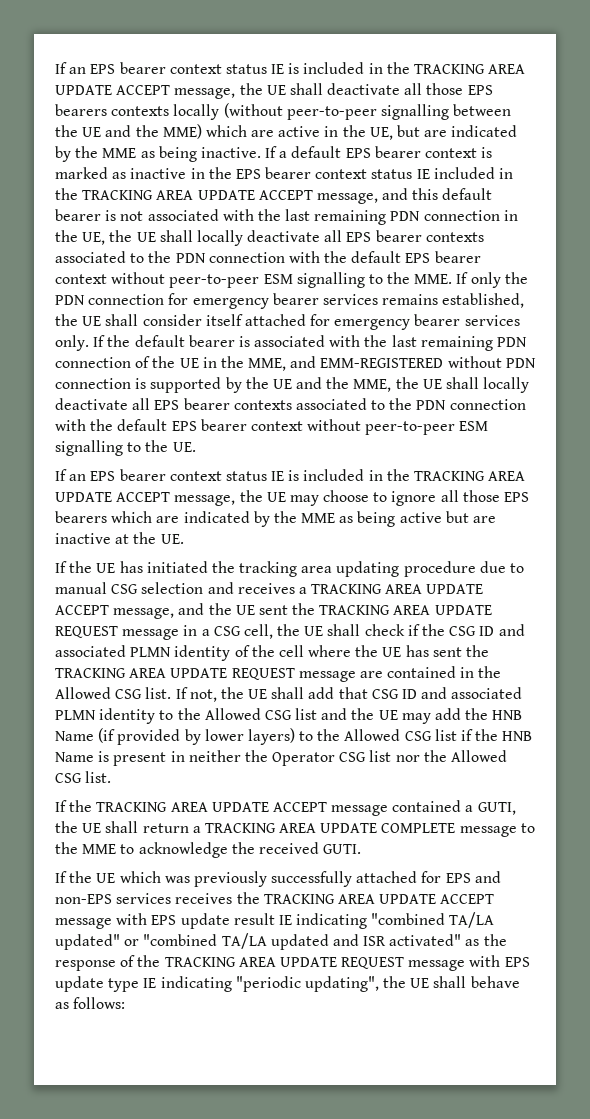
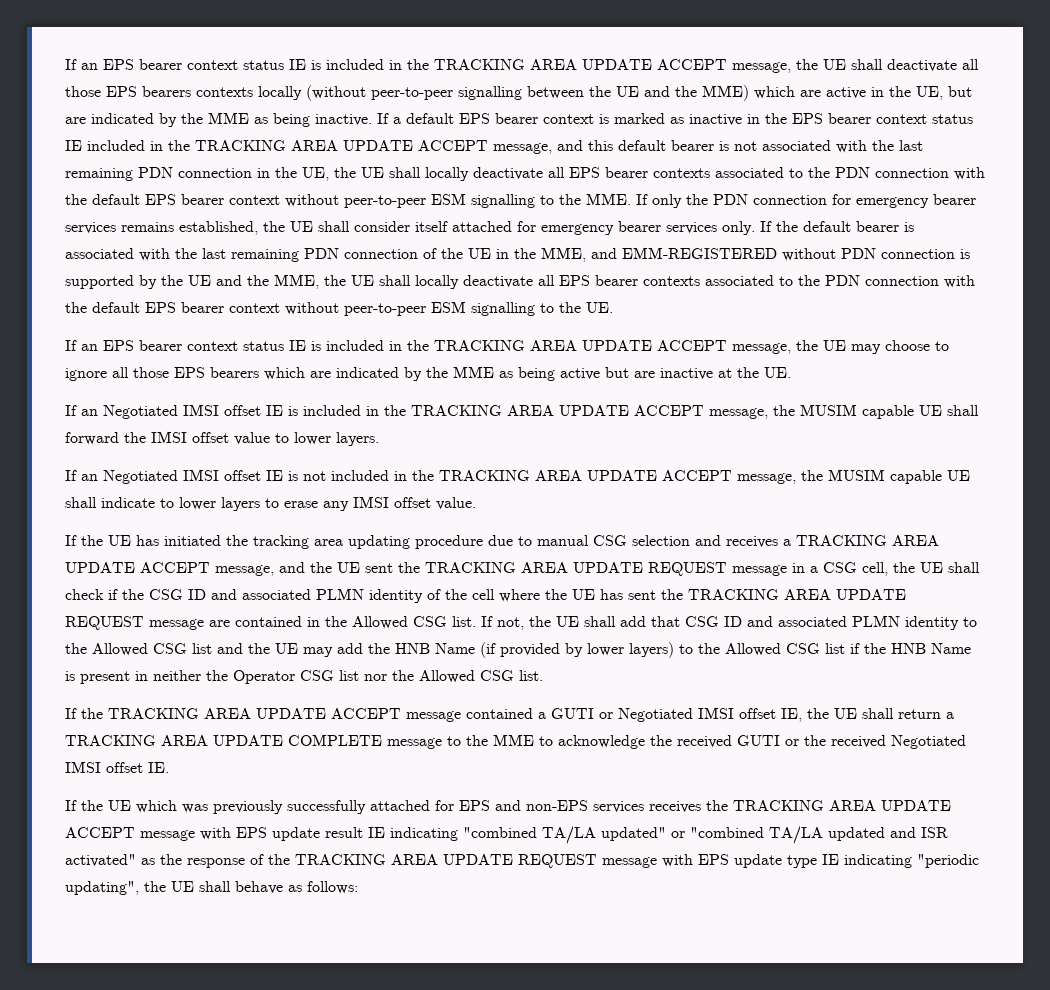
(184, 539) none -> [65,404,979,419] [65,431,379,446] [65,469,970,484] [65,496,476,511] // If an Negotiated IMSI offset IE is included in the TRACKING AREA UPDATE ACCEPT message, the MUSIM capable UE shall forward the IMSI offset value to lower layers. // If an Negotiated IMSI offset IE is not included in the TRACKING AREA UPDATE ACCEPT message, the MUSIM capable UE shall indicate to lower layers to erase any IMSI offset value.
[477,802,516,815] GUTI, -> [551,707,802,722] GUTI or Negotiated IMSI offset IE,
[323,844,362,854] GUTI. -> [737,735,966,749] [65,761,169,773] GUTI or the received Negotiated IMSI offset IE.

